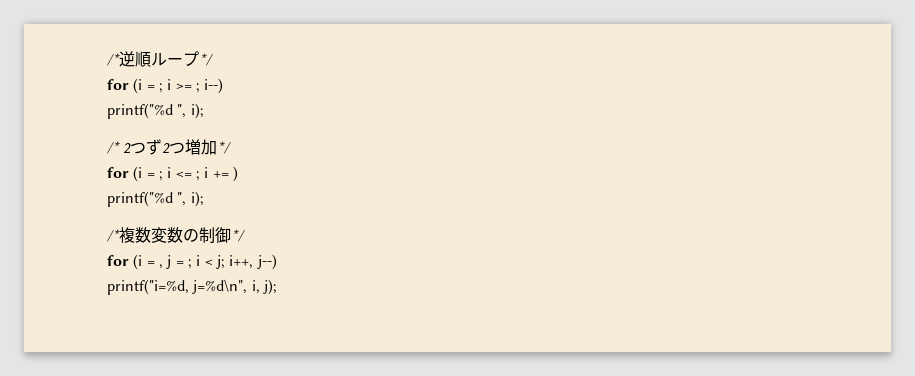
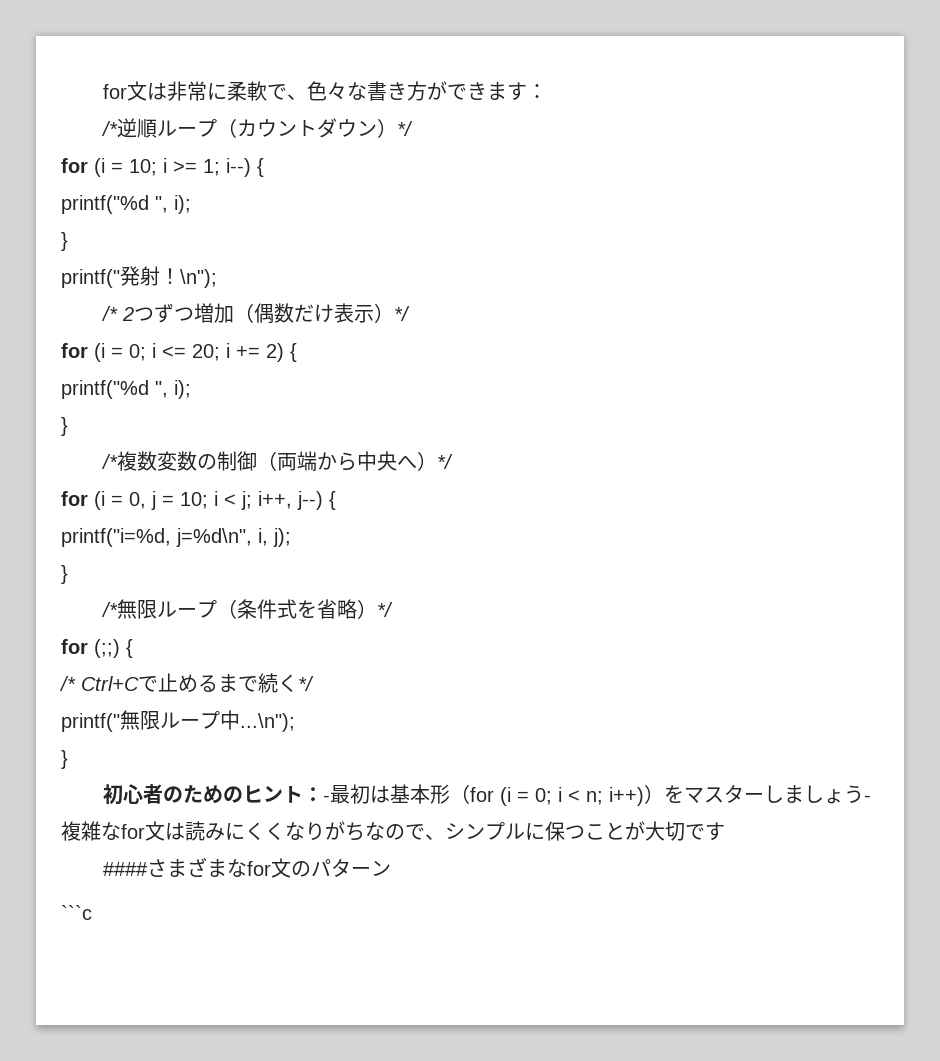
[107,51,213,67] [107,78,163,94] /*逆順ループ*/ // for (i = ; -> [102,81,547,101] [100,118,413,138] [61,158,157,177] for文は非常に柔軟で、色々な書き方ができます： // /*逆順ループ（カウントダウン）*/ // for (i = 10;
[195,83,200,93] ; -> [203,159,220,176] 1;
[107,103,204,119] // printf("%d ", i); -> [257,158,264,177] [61,195,191,214] [61,232,68,251] [61,266,217,288] { // printf("%d ", i); // } // printf("発射！\n");
[162,139,232,155] [107,166,163,182] 2つ増加*/ // for (i = ; -> [173,303,410,324] [61,343,146,362] つ増加（偶数だけ表示）*/ // for (i = 0;
[195,171,200,181] ; -> [192,344,220,361] 20;
[232,166,238,182] [107,191,204,207] ) // printf("%d ", i); -> [266,343,297,362] [61,380,191,399] [61,417,68,436] 2) { // printf("%d ", i); // }
[231,229,245,242] [107,254,163,270] */ // for (i = , -> [256,451,453,471] [61,491,146,510] （両端から中央へ）*/ // for (i = 0,
[187,259,192,269] ; -> [180,492,208,509] 10;
(277, 262) none -> [329,491,336,510] {
(277, 287) none -> [61,565,68,584] [100,599,393,619] [61,639,133,658] [59,673,314,693] [61,710,295,732] [61,750,68,769] [102,784,871,806] [61,821,725,841] [102,857,391,878] [61,905,92,920] // } // /*無限ループ（条件式を省略）*/ // for (;;) { // /* Ctrl+Cで止めるまで続く*/ // printf("無限ループ中...\n"); // } // 初心者のためのヒント：-最初は基本形（for (i = 0; i < n; i++)）をマスターしましょう-複雑なfor文は読みにくくなりがちなので、シンプルに保つことが大切です // ####さまざまなfor文のパターン // ```c

